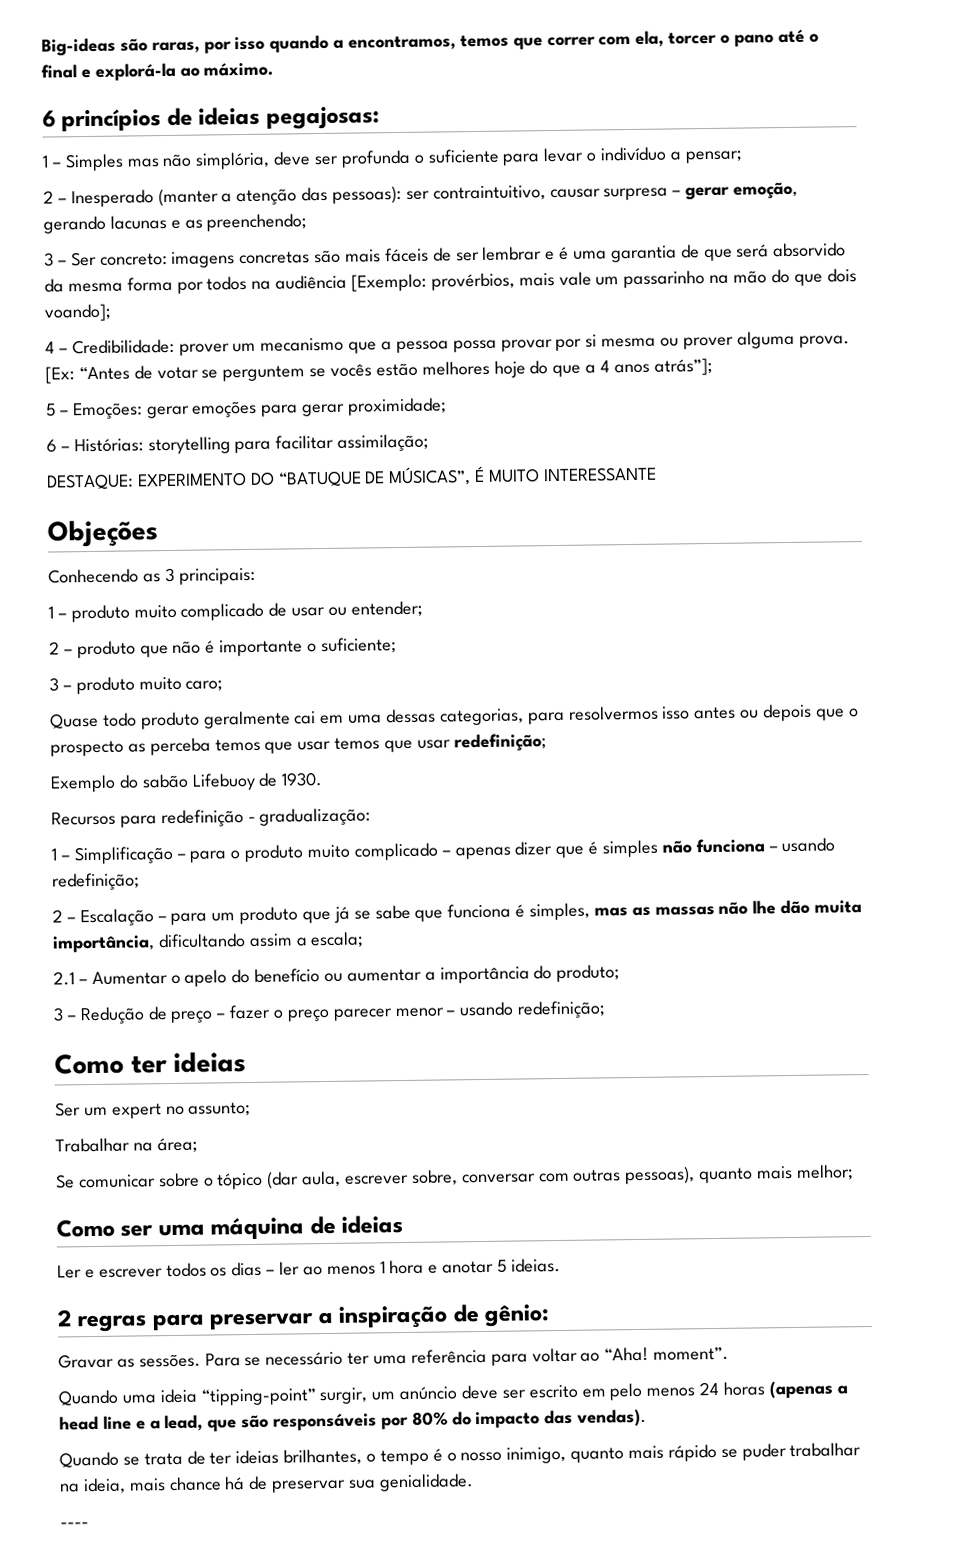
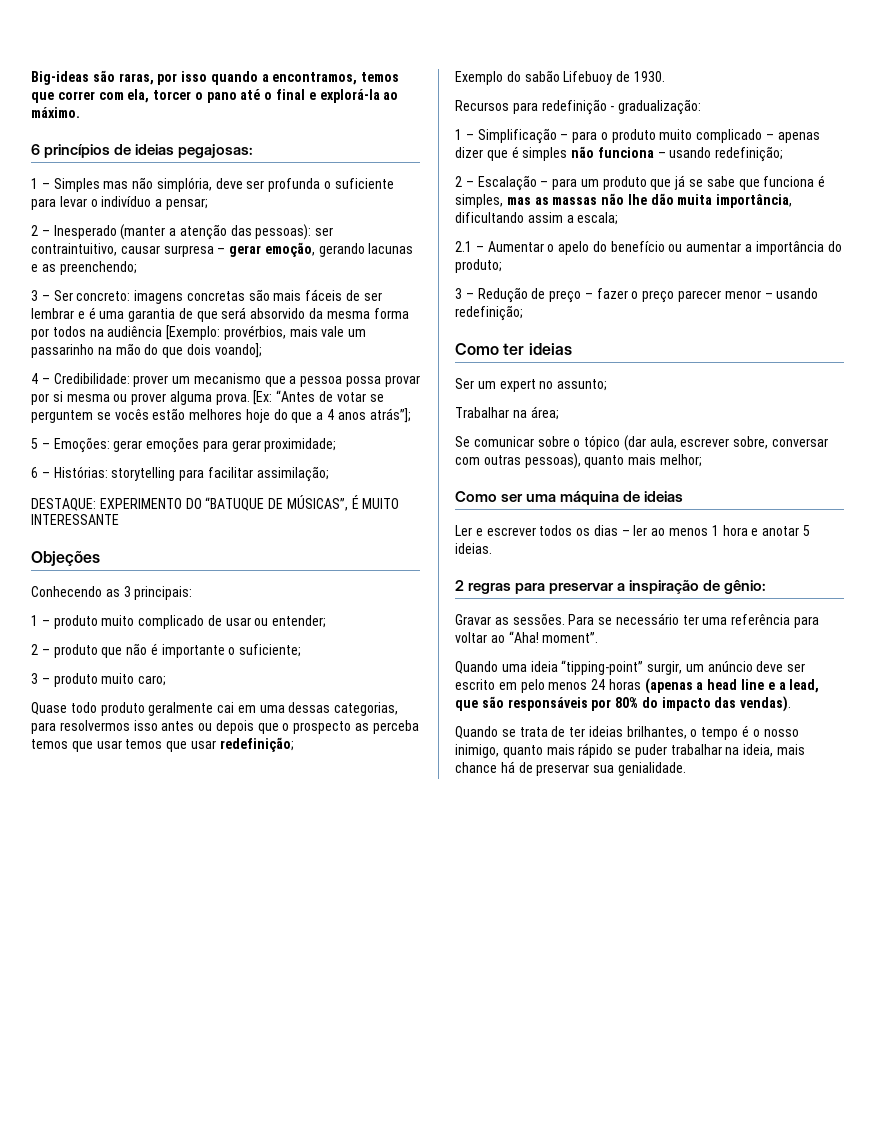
[60,1522,89,1528] // ---- -> (686, 769) none

